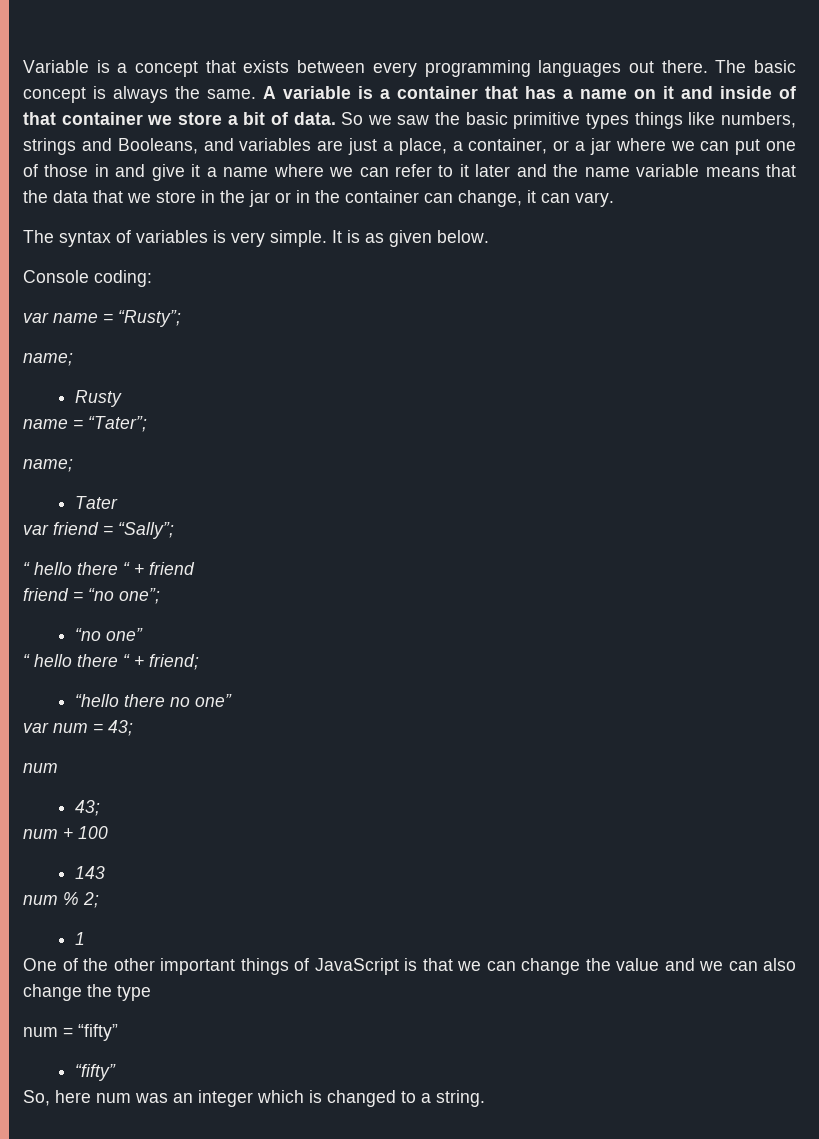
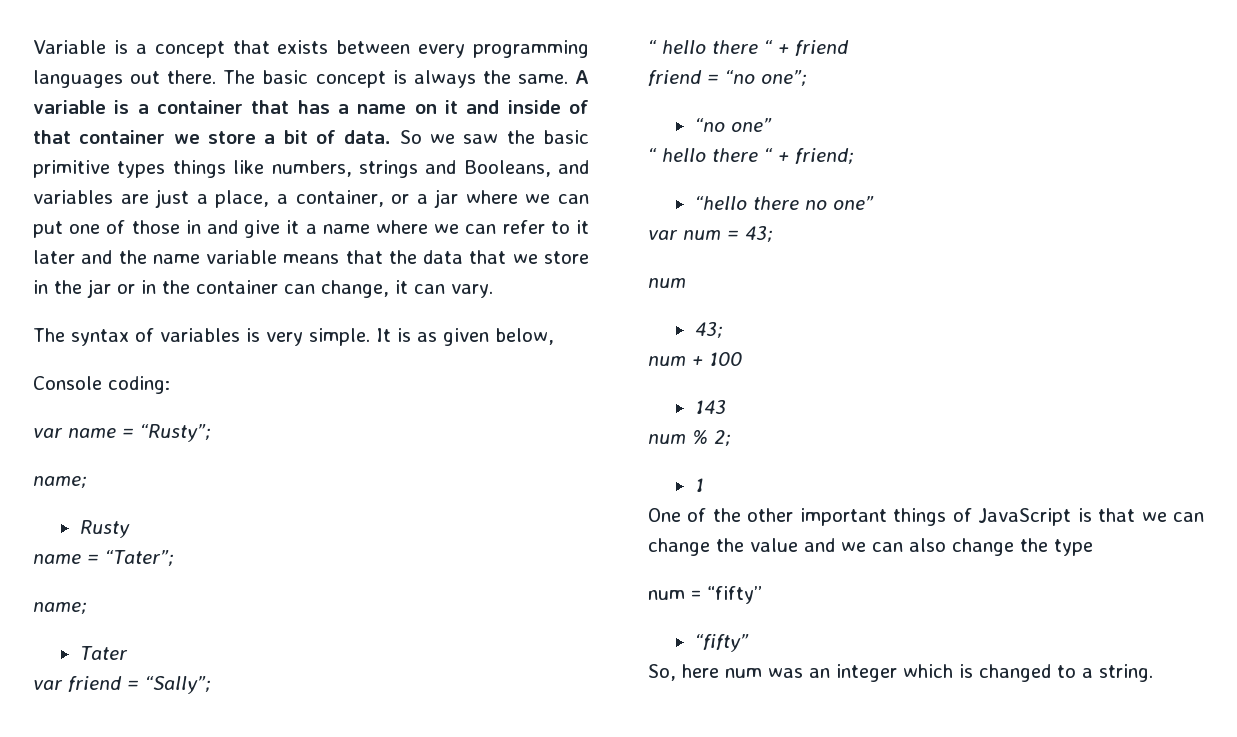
[437,230,489,243] below. -> [495,328,554,345] below,

